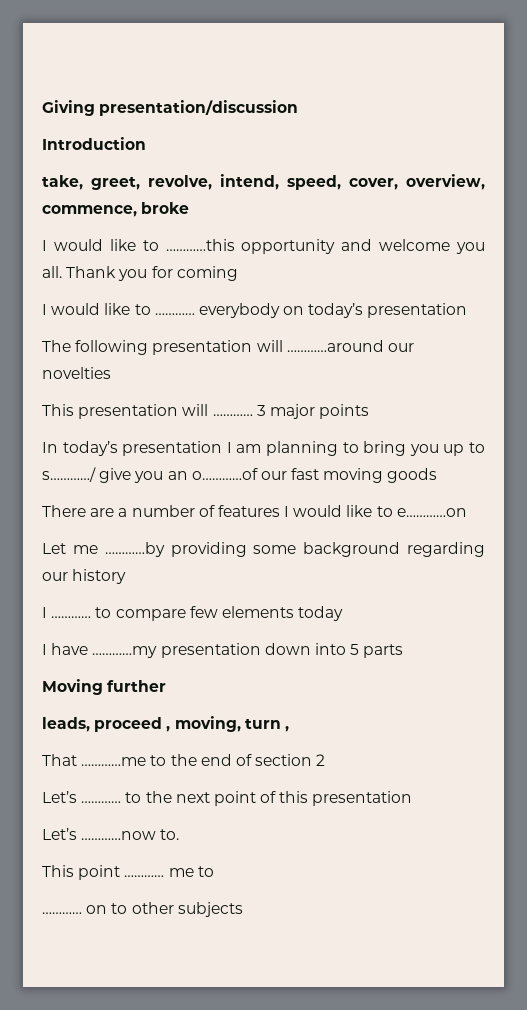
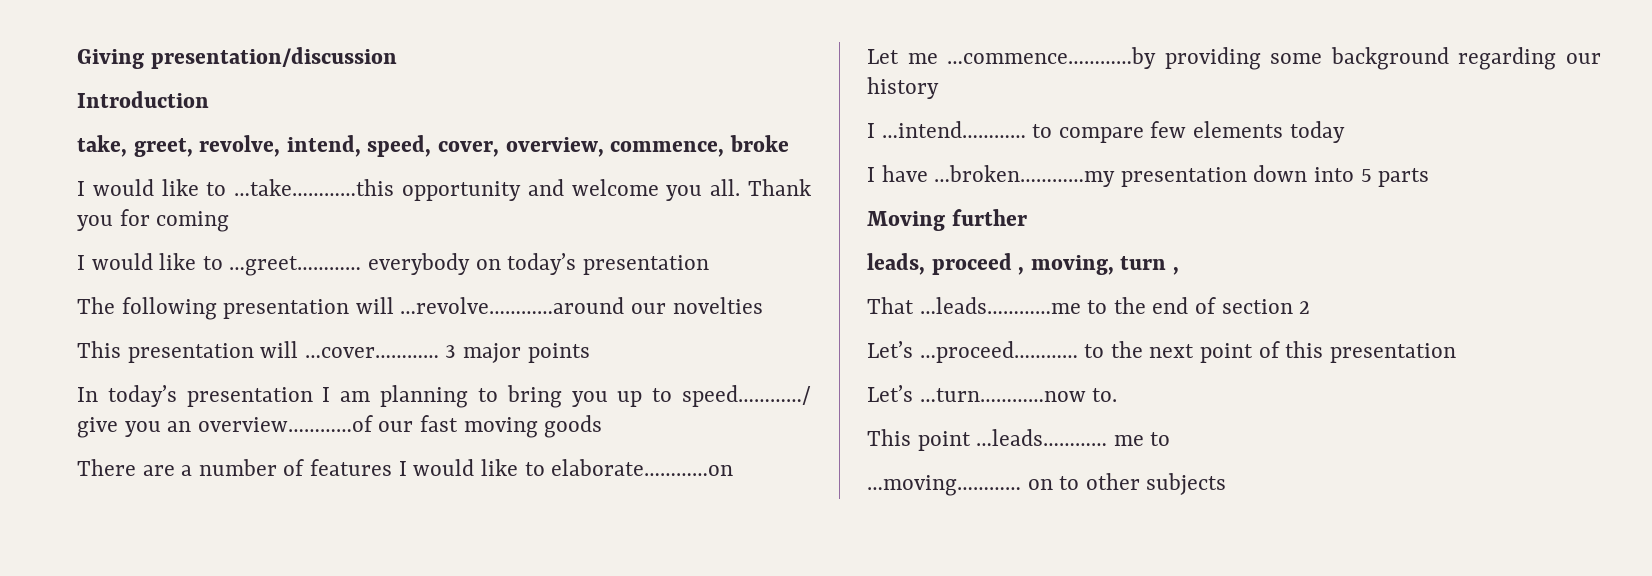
[165,239,235,251] …………this -> [234,179,395,196] …take…………this
[154,313,195,315] ………… -> [229,256,362,276] …greet…………
[286,340,384,352] …………around -> [400,297,625,314] …revolve…………around
[212,414,253,416] ………… -> [304,347,439,358] …cover…………
[42,467,96,482] s…………/ -> [682,385,812,407] speed…………/
[191,468,258,480] o…………of -> [197,415,373,432] overview…………of
[396,508,467,517] e…………on -> [551,459,734,476] elaborate…………on
[104,542,165,557] …………by -> [947,47,1157,69] …commence…………by
[51,616,92,618] ………… -> [881,121,1026,138] …intend…………
[92,646,158,658] …………my -> [934,165,1116,187] …broken…………my
[81,757,147,766] …………me -> [919,297,1081,314] …leads…………me
[81,801,122,803] ………… -> [919,341,1078,363] …proceed…………
[81,831,157,840] …………now -> [919,388,1086,402] …turn…………now
[124,875,165,877] ………… -> [976,429,1108,446] …leads…………
[42,912,82,914] ………… -> [867,475,1021,496] …moving…………

